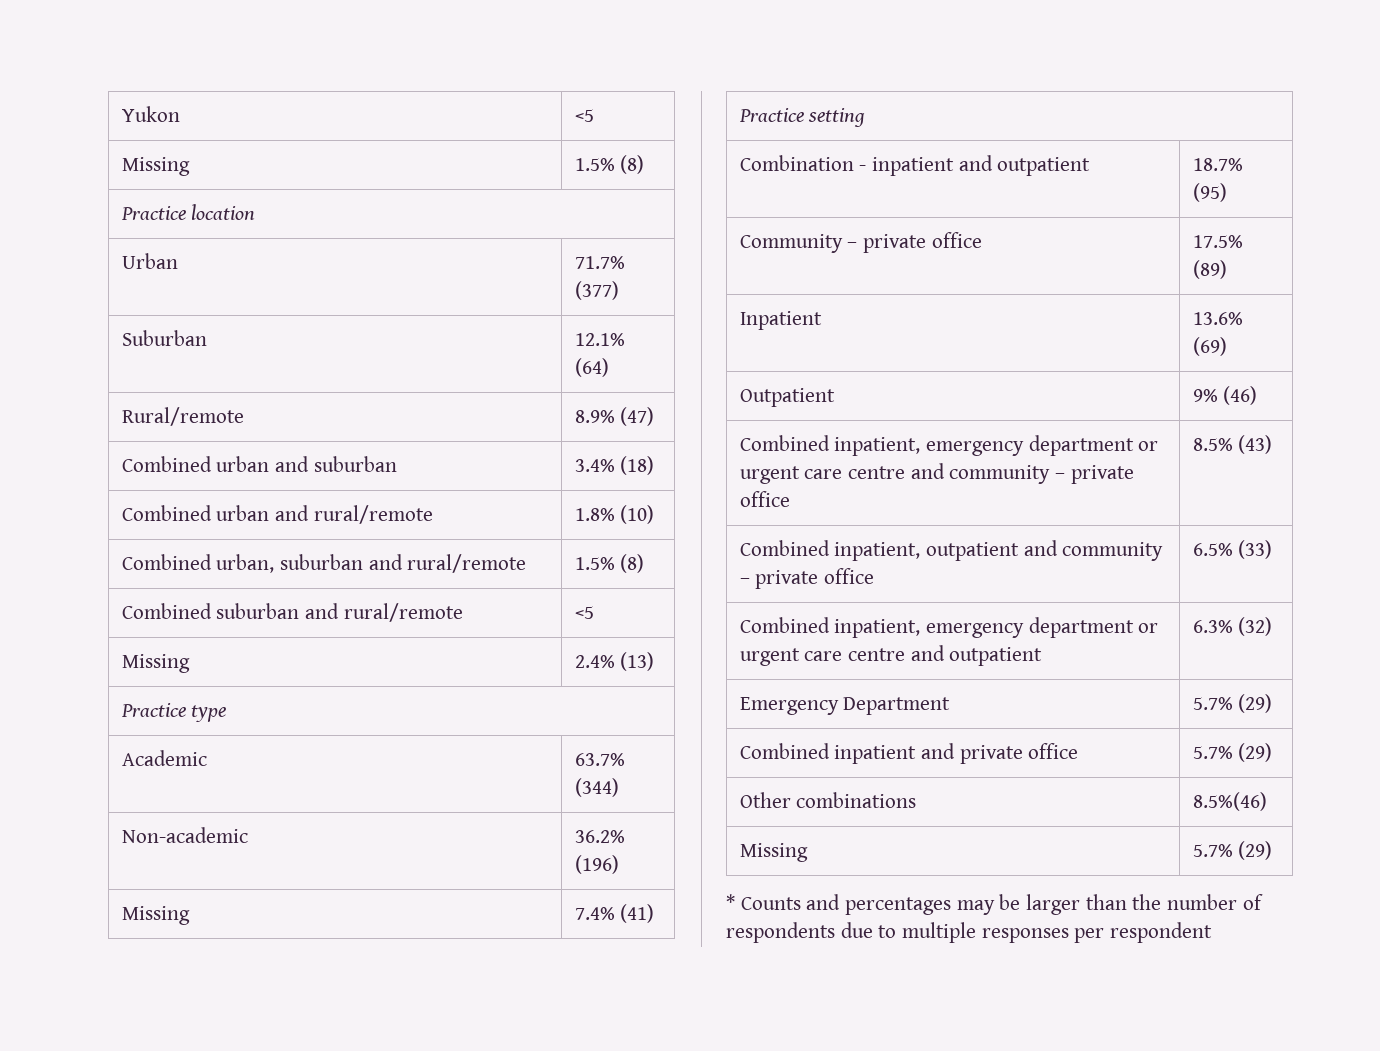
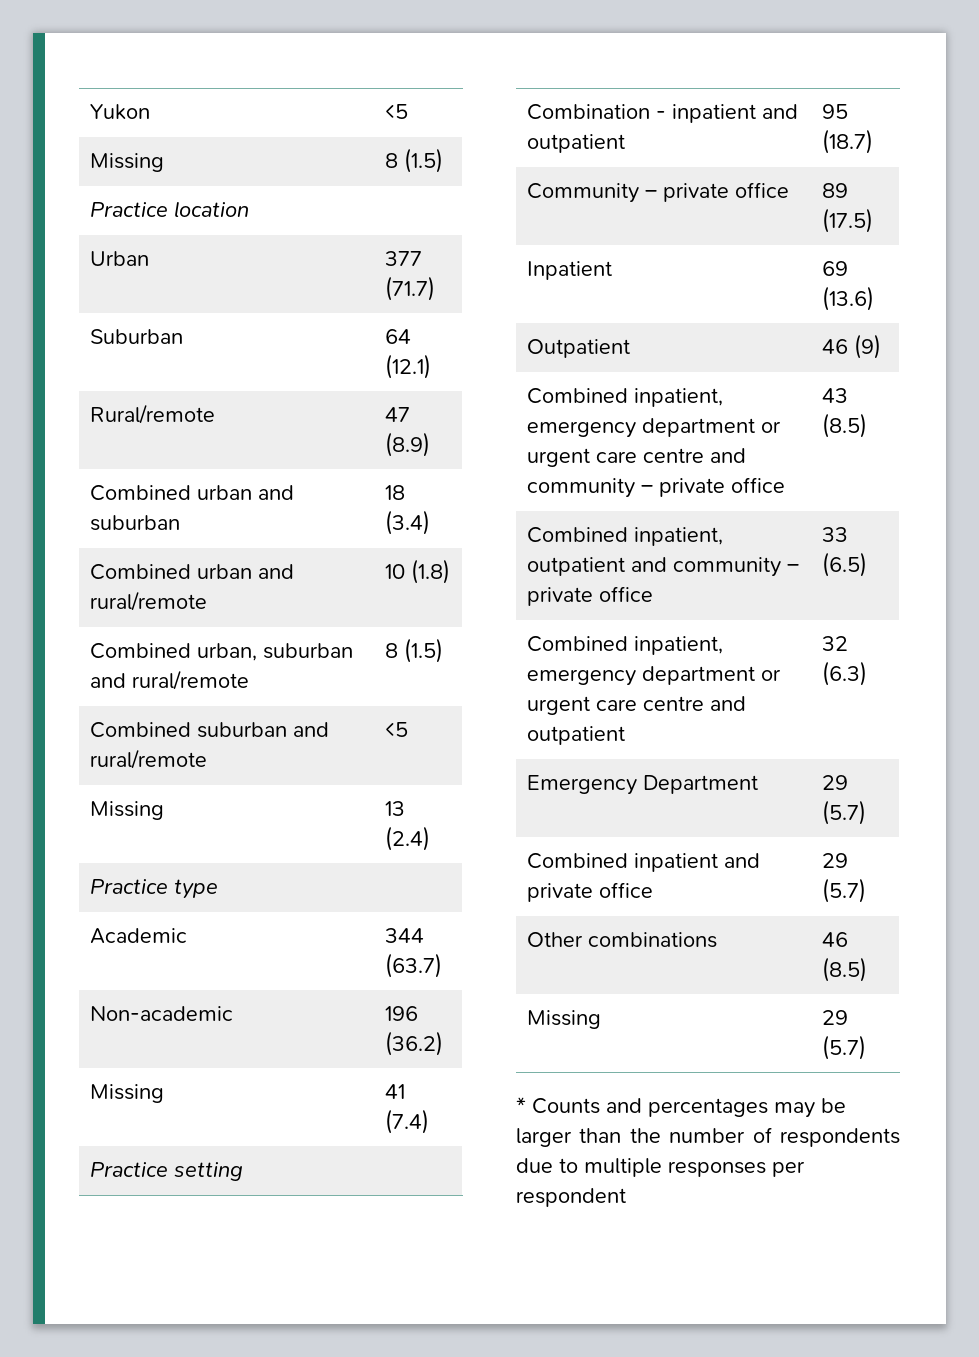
[574,155,645,174] 1.5% (8) -> [385,148,444,173] 8 (1.5)
[574,256,625,269] [574,281,619,300] 71.7% (377) -> [385,251,423,266] [385,276,436,301] 377 (71.7)
[574,333,625,346] [574,358,609,377] 12.1% (64) -> [385,329,412,344] [385,354,432,379] 64 (12.1)
[574,407,655,426] 8.9% (47) -> [385,407,411,422] [385,432,431,457] 47 (8.9)
[574,456,655,475] 3.4% (18) -> [385,485,406,500] [385,510,431,535] 18 (3.4)
[574,505,655,524] 1.8% (10) -> [385,559,451,584] 10 (1.8)
[574,554,645,573] 1.5% (8) -> [385,638,444,663] 8 (1.5)
[574,652,655,671] 2.4% (13) -> [385,801,406,816] [385,826,431,851] 13 (2.4)
[574,753,625,766] [574,778,619,797] 63.7% (344) -> [385,928,425,943] [385,953,443,978] 344 (63.7)
[574,830,625,843] [574,855,619,874] [121,906,190,925] [574,904,655,923] 36.2% (196) // Missing | 7.4% (41) -> [385,1006,419,1021] [385,1031,444,1056] [90,1084,165,1103] [385,1084,406,1099] [385,1109,430,1134] 196 (36.2) // Missing | 41 (7.4)
[1192,158,1243,171] [1192,183,1227,202] 18.7% (95) -> [822,104,849,119] [822,129,874,154] 95 (18.7)
[1192,235,1243,248] [1192,260,1227,279] 17.5% (89) -> [822,183,849,198] [822,208,874,233] 89 (17.5)
[1192,312,1243,325] [1192,337,1227,356] 13.6% (69) -> [822,261,849,276] [822,286,875,311] 69 (13.6)
[1192,386,1258,405] 9% (46) -> [822,334,882,359] 46 (9)
[1192,435,1273,454] 8.5% (43) -> [822,388,849,403] [822,413,868,438] 43 (8.5)
[1192,540,1273,559] 6.5% (33) -> [822,527,849,542] [822,552,868,577] 33 (6.5)
[1192,617,1273,636] 6.3% (32) -> [822,636,849,651] [822,661,868,686] 32 (6.3)
[1192,694,1273,713] 5.7% (29) -> [822,775,849,790] [822,800,867,825] 29 (5.7)
[1192,743,1273,762] 5.7% (29) -> [822,853,849,868] [822,878,867,903] 29 (5.7)
[1192,792,1267,811] [739,843,808,862] [1192,841,1273,860] 8.5%(46) // Missing | 5.7% (29) -> [822,932,849,947] [822,957,868,982] [527,1010,602,1029] [822,1010,849,1025] [822,1035,867,1060] 46 (8.5) // Missing | 29 (5.7)

